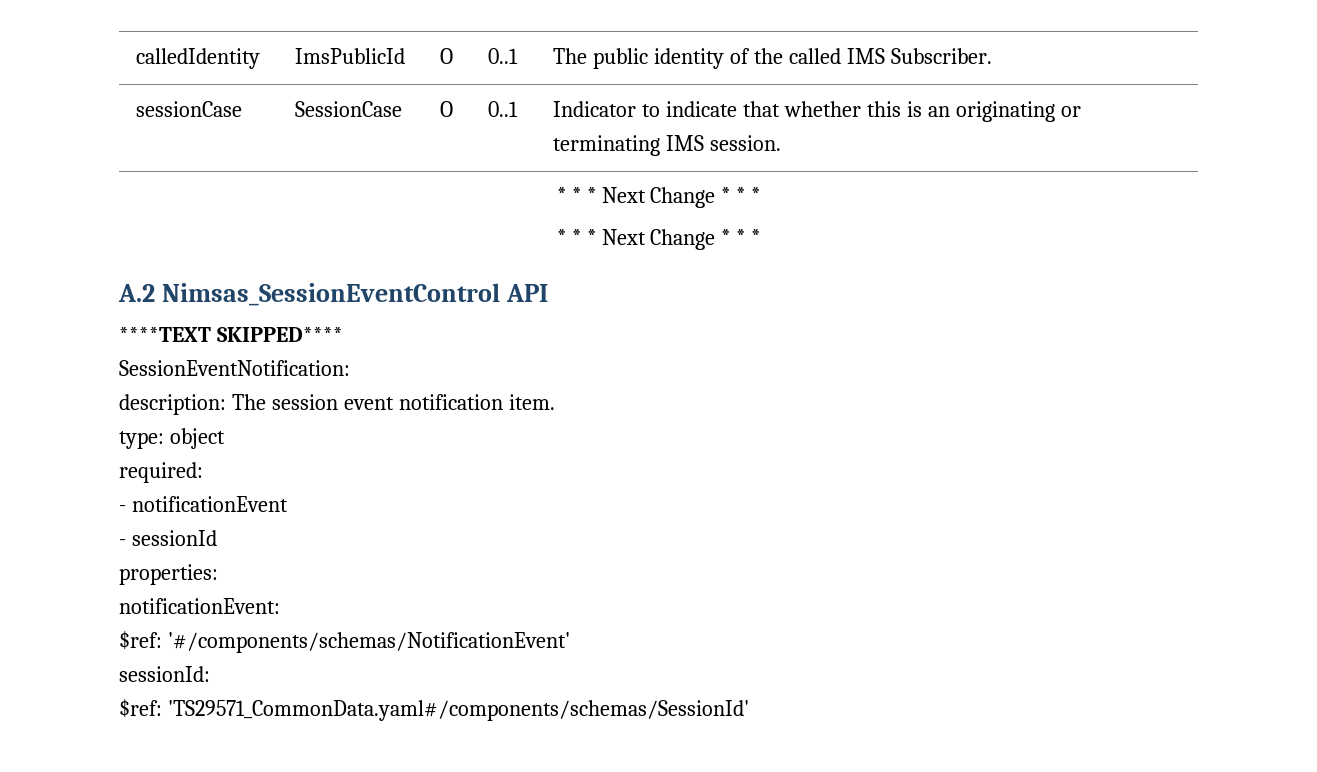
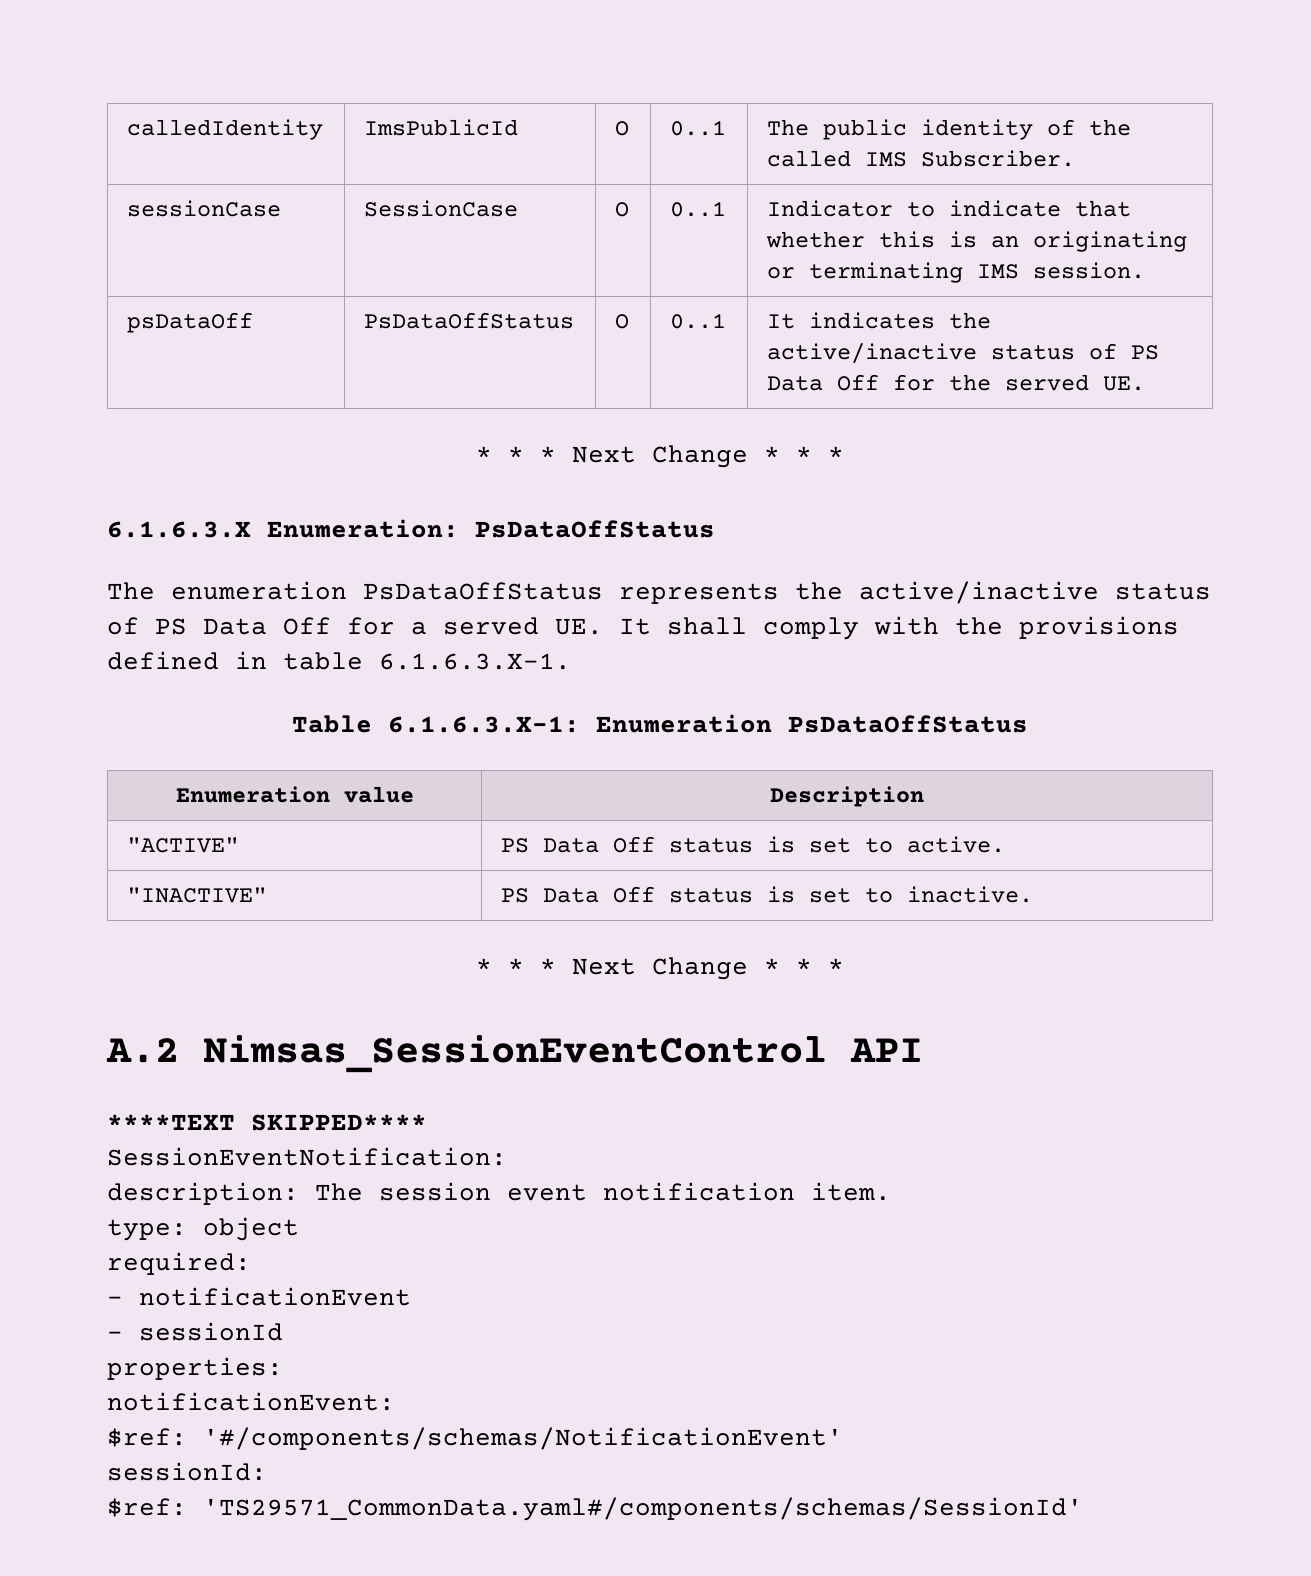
[556,187,761,208] // * * * Next Change * * * -> [127,312,254,333] [364,312,575,329] [615,314,630,329] [670,313,727,329] [767,312,992,329] [767,343,1160,364] [767,374,1146,391] [476,445,844,468] [107,519,715,538] [107,581,1211,604] [107,616,1179,640] [107,651,571,670] [292,714,1028,733] [175,786,414,803] [770,786,924,807] [127,837,240,853] [501,836,1006,853] [127,887,268,903] [501,886,1034,903] // psDataOff | PsDataOffStatus | O | 0..1 | It indicates the active/inactive status of PS Data Off for the served UE. // * * * Next Change * * * // 6.1.6.3.X Enumeration: PsDataOffStatus // The enumeration PsDataOffStatus represents the active/inactive status of PS Data Off for a served UE. It shall comply with the provisions defined in table 6.1.6.3.X-1. // Table 6.1.6.3.X-1: Enumeration PsDataOffStatus // Enumeration value | Description // "ACTIVE" | PS Data Off status is set to active. // "INACTIVE" | PS Data Off status is set to inactive.

